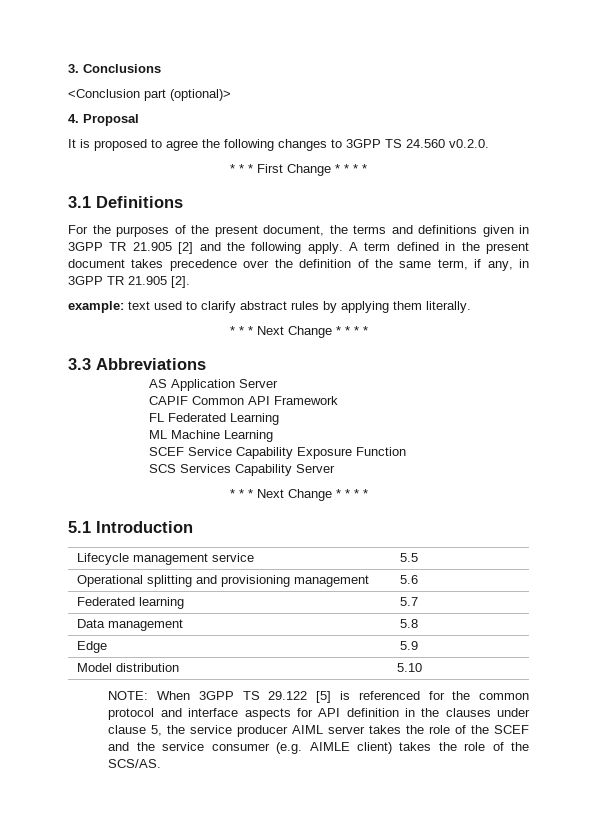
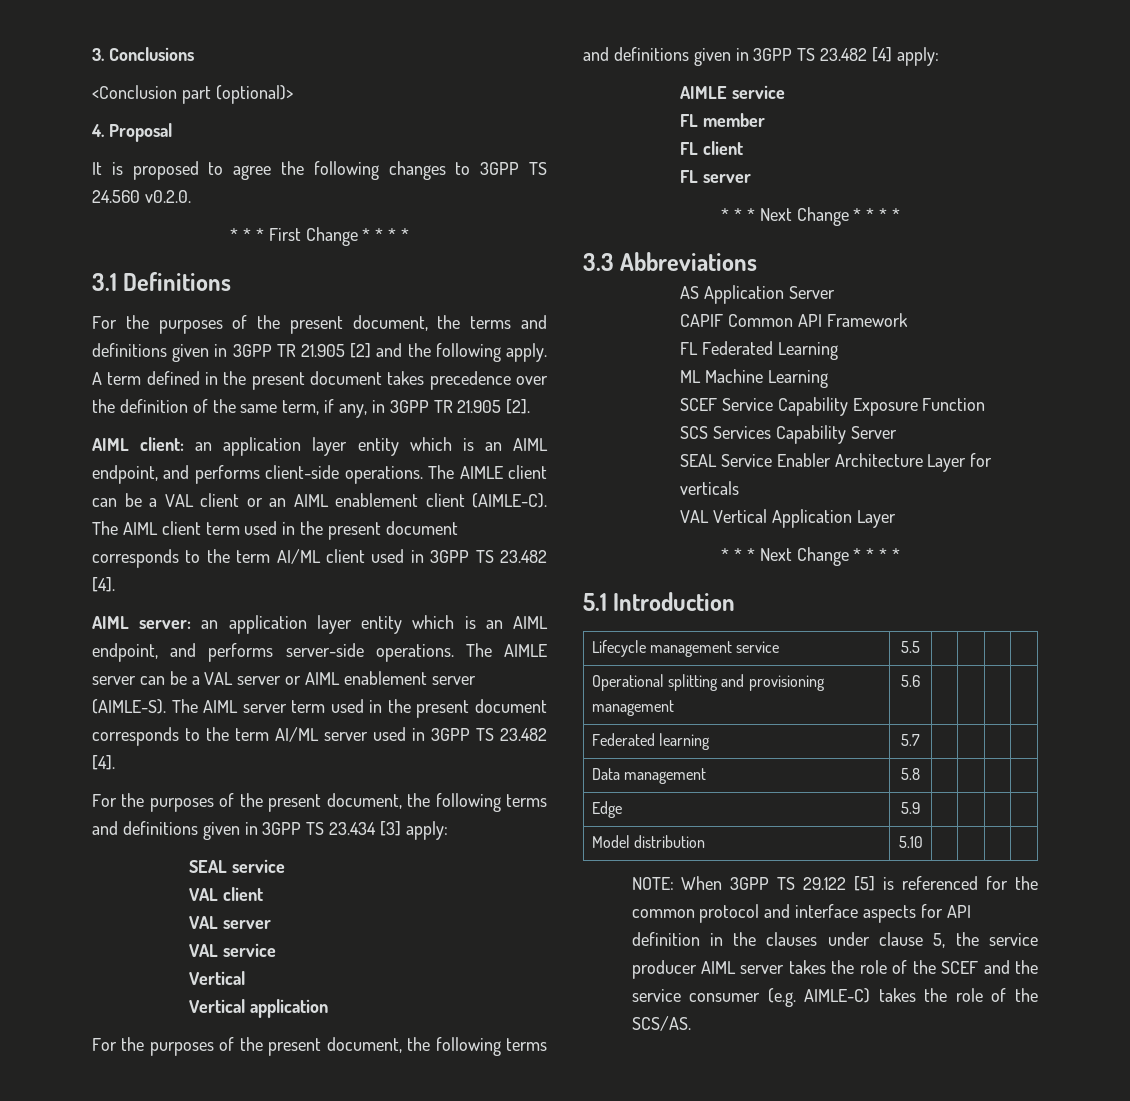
[68,301,471,313] example: text used to clarify abstract rules by applying them literally. -> [92,437,548,456] [92,465,547,484] [92,493,547,508] [92,521,458,540] [92,549,547,568] [92,577,115,592] [92,615,548,634] [92,643,547,662] [92,671,476,685] [92,699,547,718] [92,727,547,746] [92,755,115,770] [92,793,547,812] [92,821,448,840] [189,859,285,873] [189,887,263,901] [189,916,271,929] [189,943,276,957] [189,971,246,985] [189,999,328,1018] [92,1037,547,1056] [583,47,939,66] [680,85,785,99] [680,113,765,127] [680,141,743,155] [680,170,751,183] AIML client: an application layer entity which is an AIML endpoint, and performs client-side operations. The AIMLE client can be a VAL client or an AIML enablement client (AIMLE-C). The AIML client term used in the present document corresponds to the term AI/ML client used in 3GPP TS 23.482 [4]. // AIML server: an application layer entity which is an AIML endpoint, and performs server-side operations. The AIMLE server can be a VAL server or AIML enablement server (AIMLE-S). The AIML server term used in the present document corresponds to the term AI/ML server used in 3GPP TS 23.482 [4]. // For the purposes of the present document, the following terms and definitions given in 3GPP TS 23.434 [3] apply: // SEAL service // VAL client // VAL server // VAL service // Vertical // Vertical application // For the purposes of the present document, the following terms and definitions given in 3GPP TS 23.482 [4] apply: // AIMLE service // FL member // FL client // FL server
(335, 468) none -> [680,453,993,472] [680,481,740,495] [680,509,896,528] // SEAL Service Enabler Architecture Layer for verticals // VAL Vertical Application Layer
[309,742,392,754] AIMLE client) -> [804,988,871,1003] AIMLE-C)

